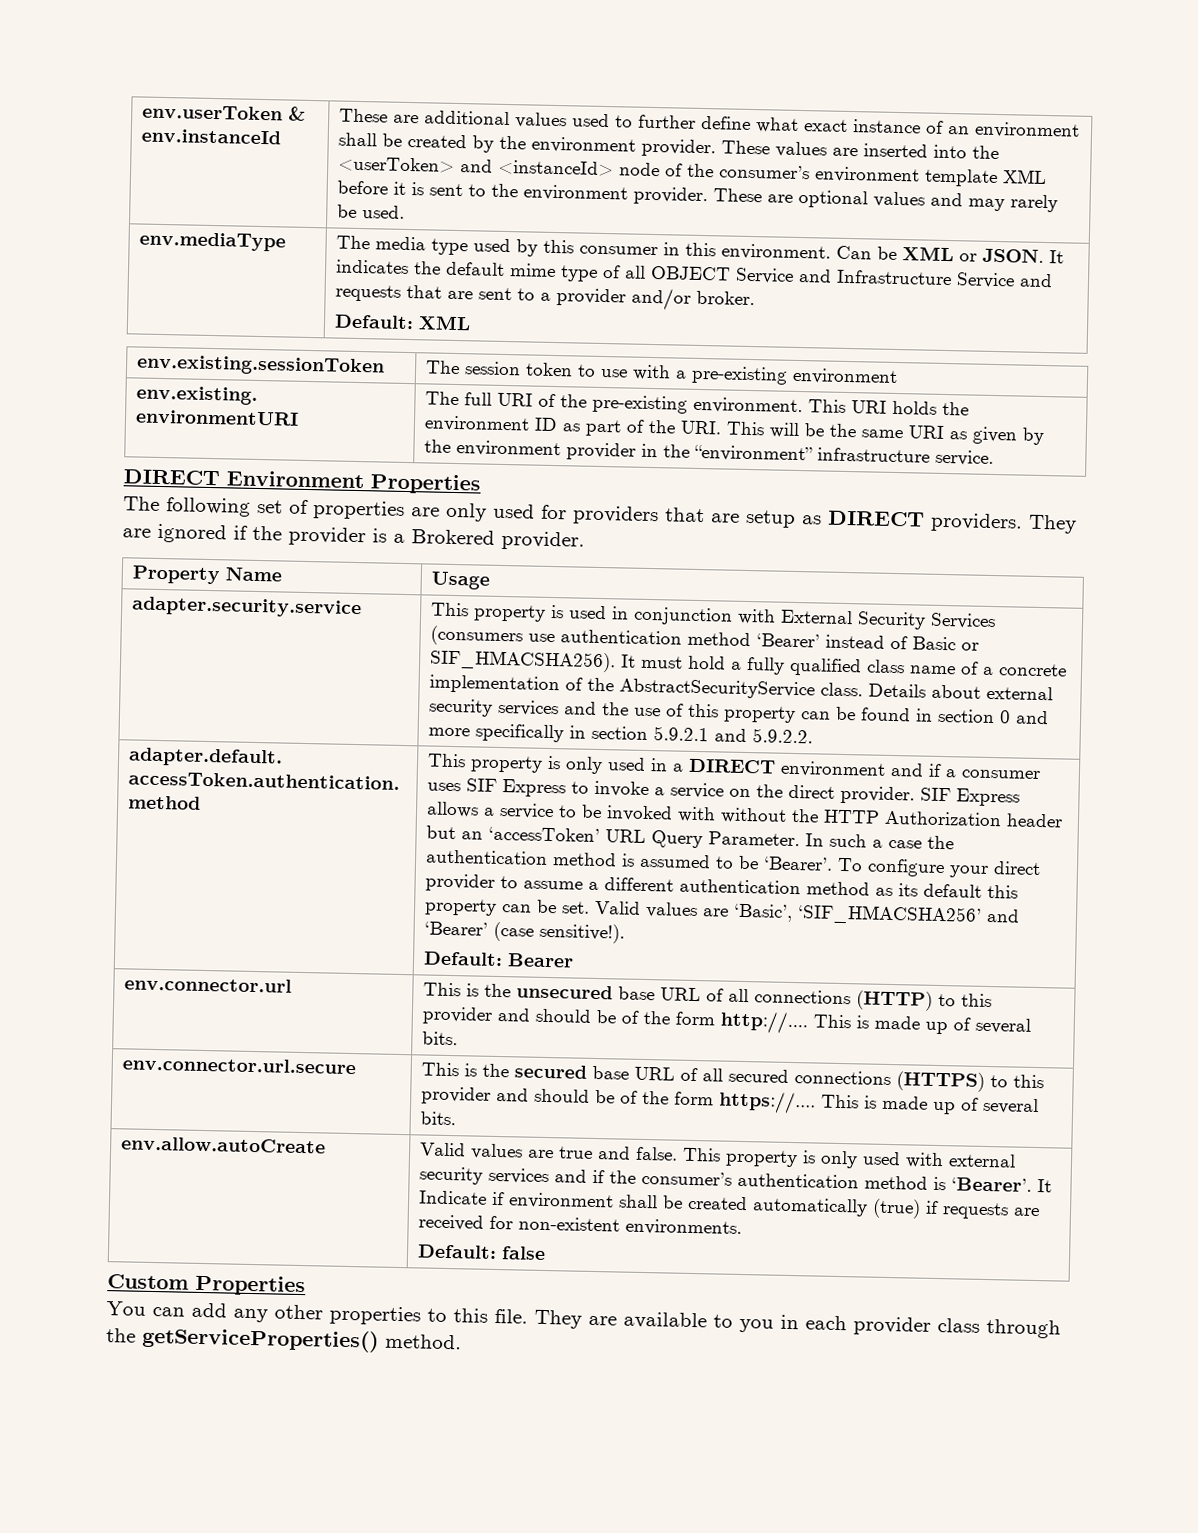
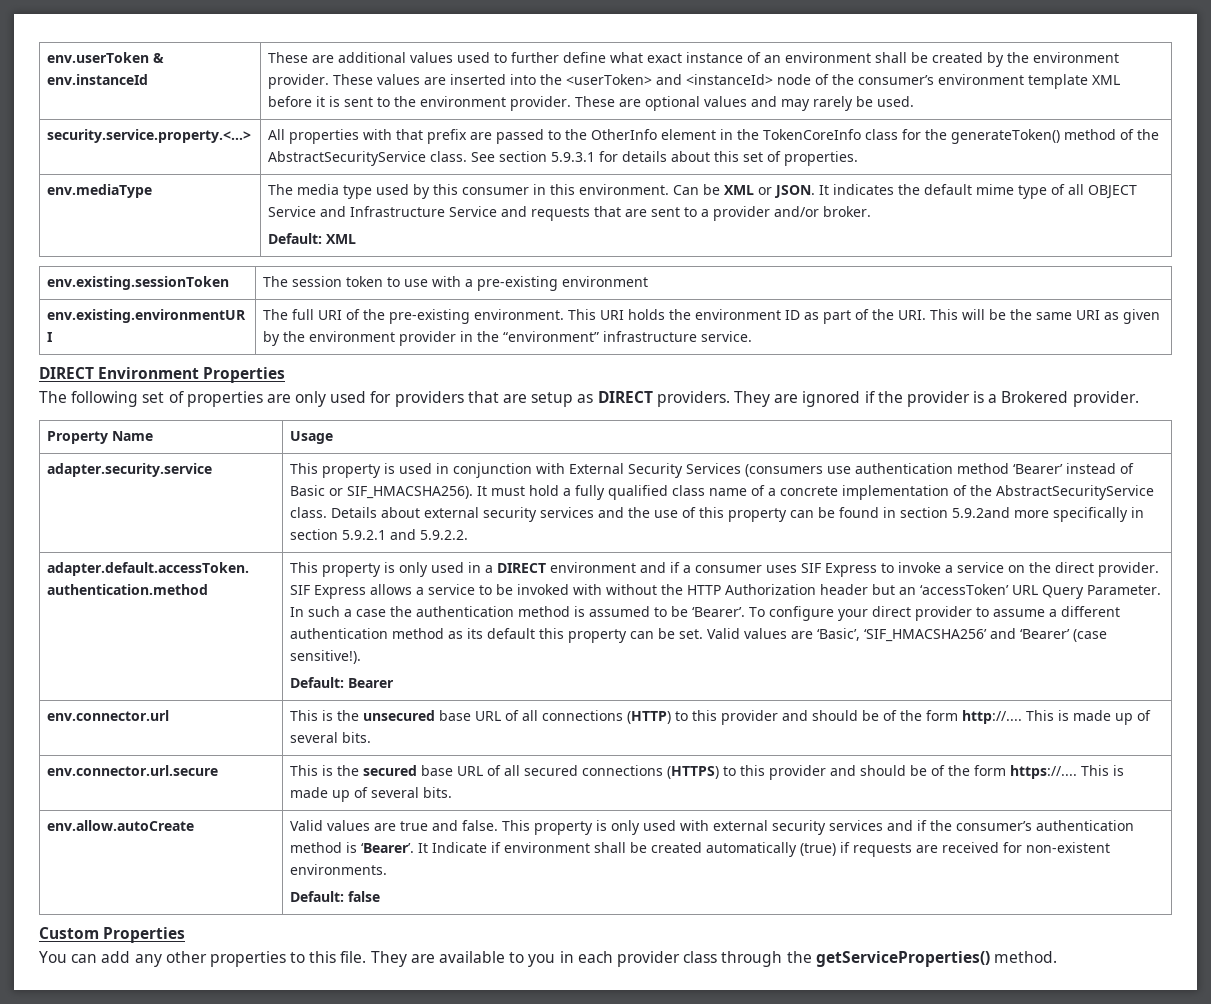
(406, 212) none -> [46,129,251,143] [267,129,1159,144] [267,151,858,166] // security.service.property.<…> | All properties with that prefix are passed to the OtherInfo element in the TokenCoreInfo class for the generateToken() method of the AbstractSecurityService class. See section 5.9.3.1 for details about this set of properties.
[999,710,1050,725] 0 and -> [951,507,1010,518] 5.9.2and

